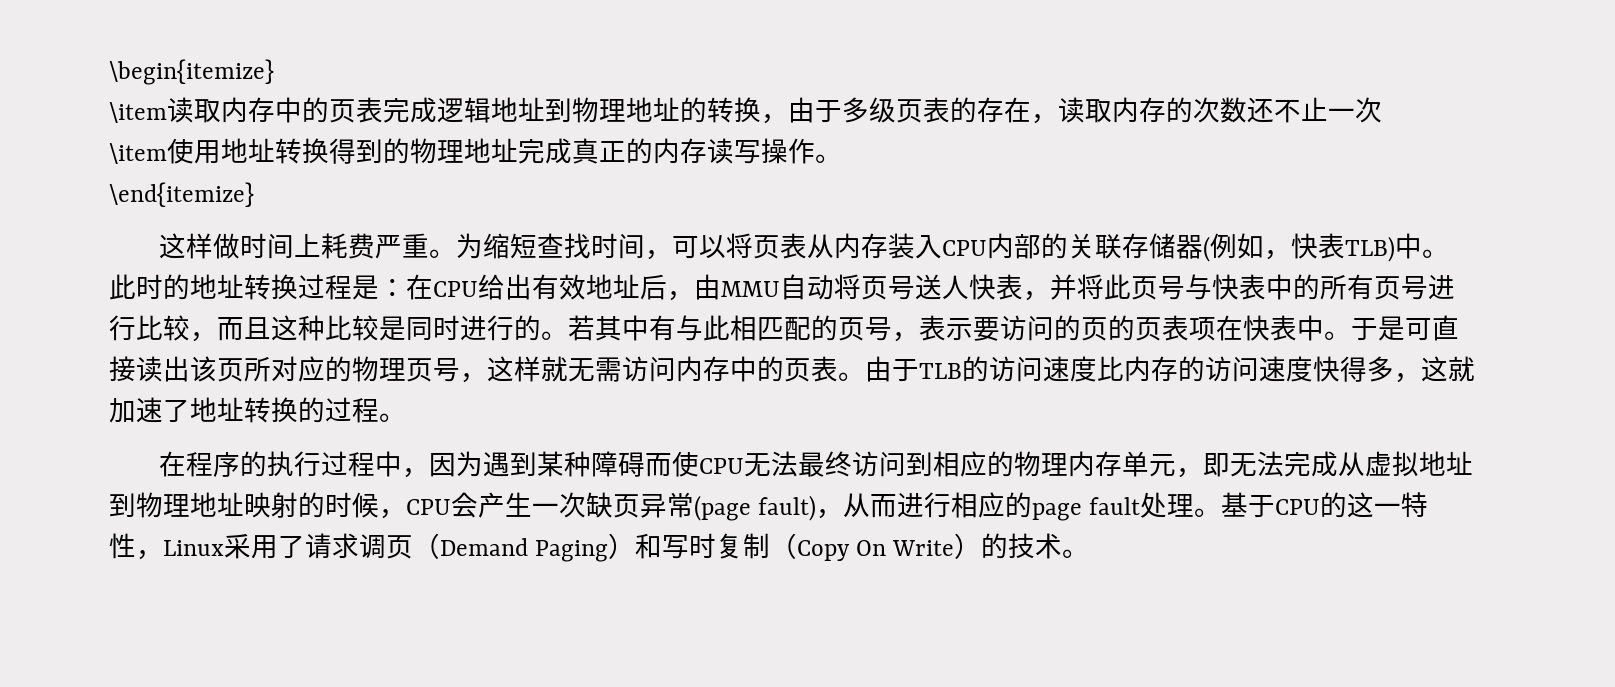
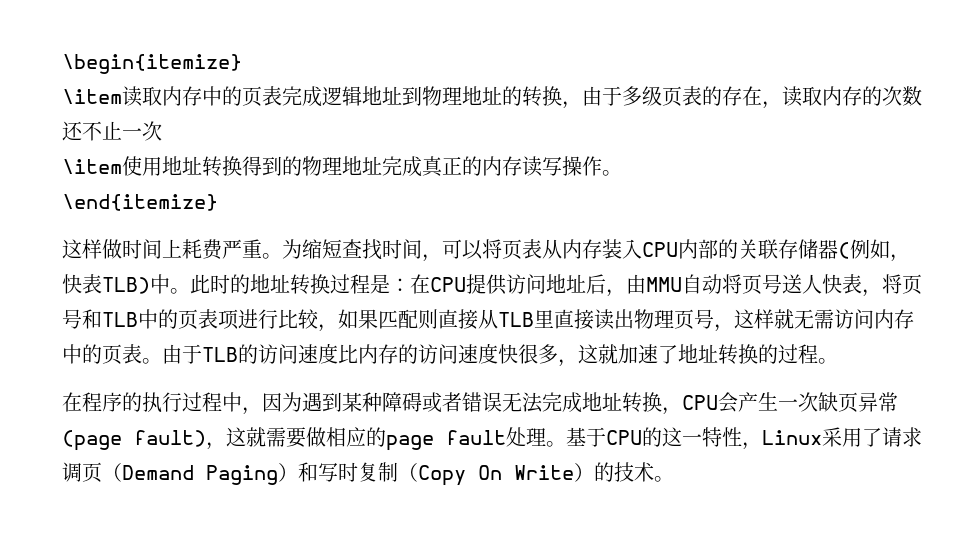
[478,274,586,300] 给出有效 -> [466,274,546,295] 提供访问
[1050,274,1455,300] [109,315,1459,342] [109,356,352,382] 并将此页号与快表中的所有页号进行比较，而且这种比较是同时进行的。若其中有与此相匹配的页号，表示要访问的页的页表项在快表中。于是可直接读出该页所对应的 -> [882,274,922,294] [62,309,634,332] 将页号和TLB中的页表项进行比较，如果匹配则直接从TLB里直接读出
[1340,356,1367,382] 得 -> [518,344,538,364] 很
[645,451,1474,478] [109,492,379,518] 而使CPU无法最终访问到相应的物理内存单元，即无法完成从虚拟地址到物理地址映射的时候 -> [422,392,662,413] 或者错误无法完成地址转换
[843,492,952,518] 从而进行 -> [226,427,326,448] 这就需要做

